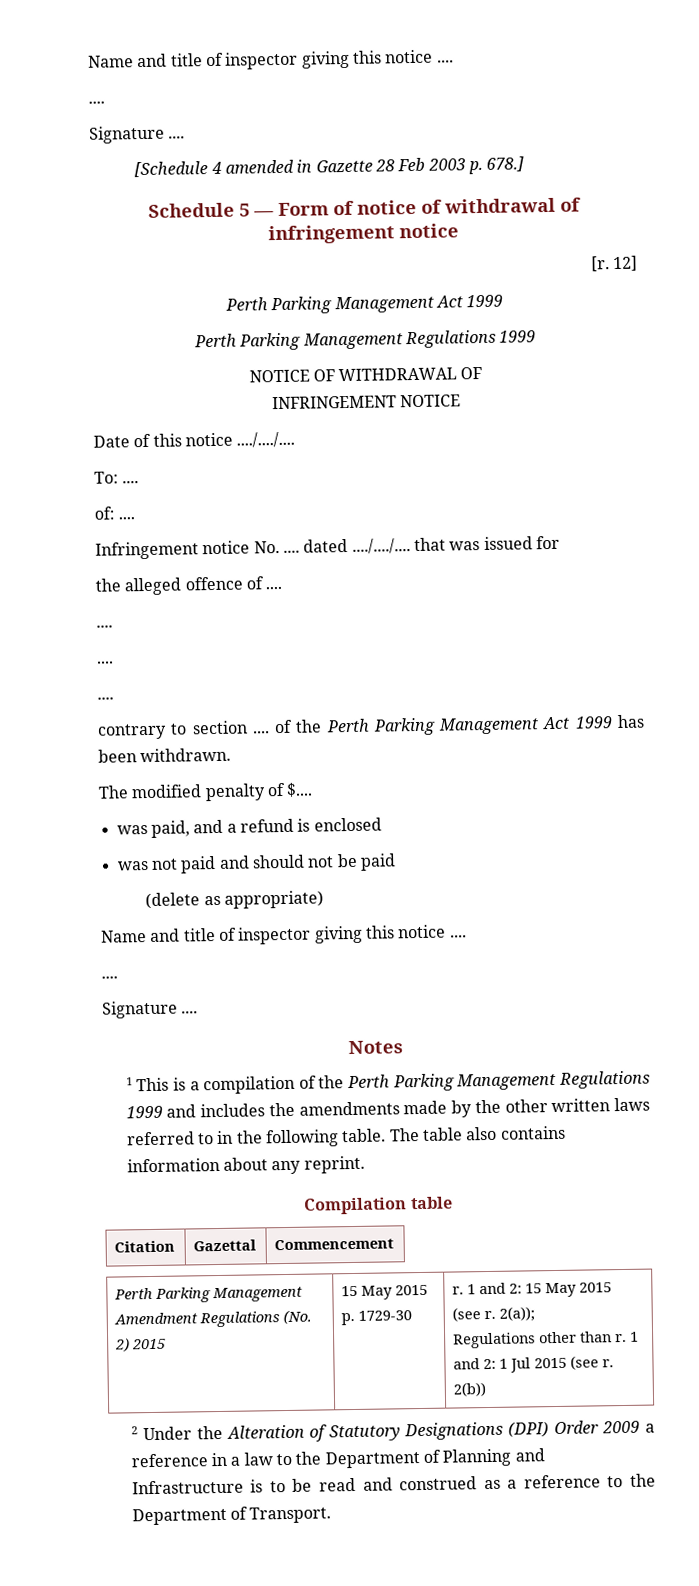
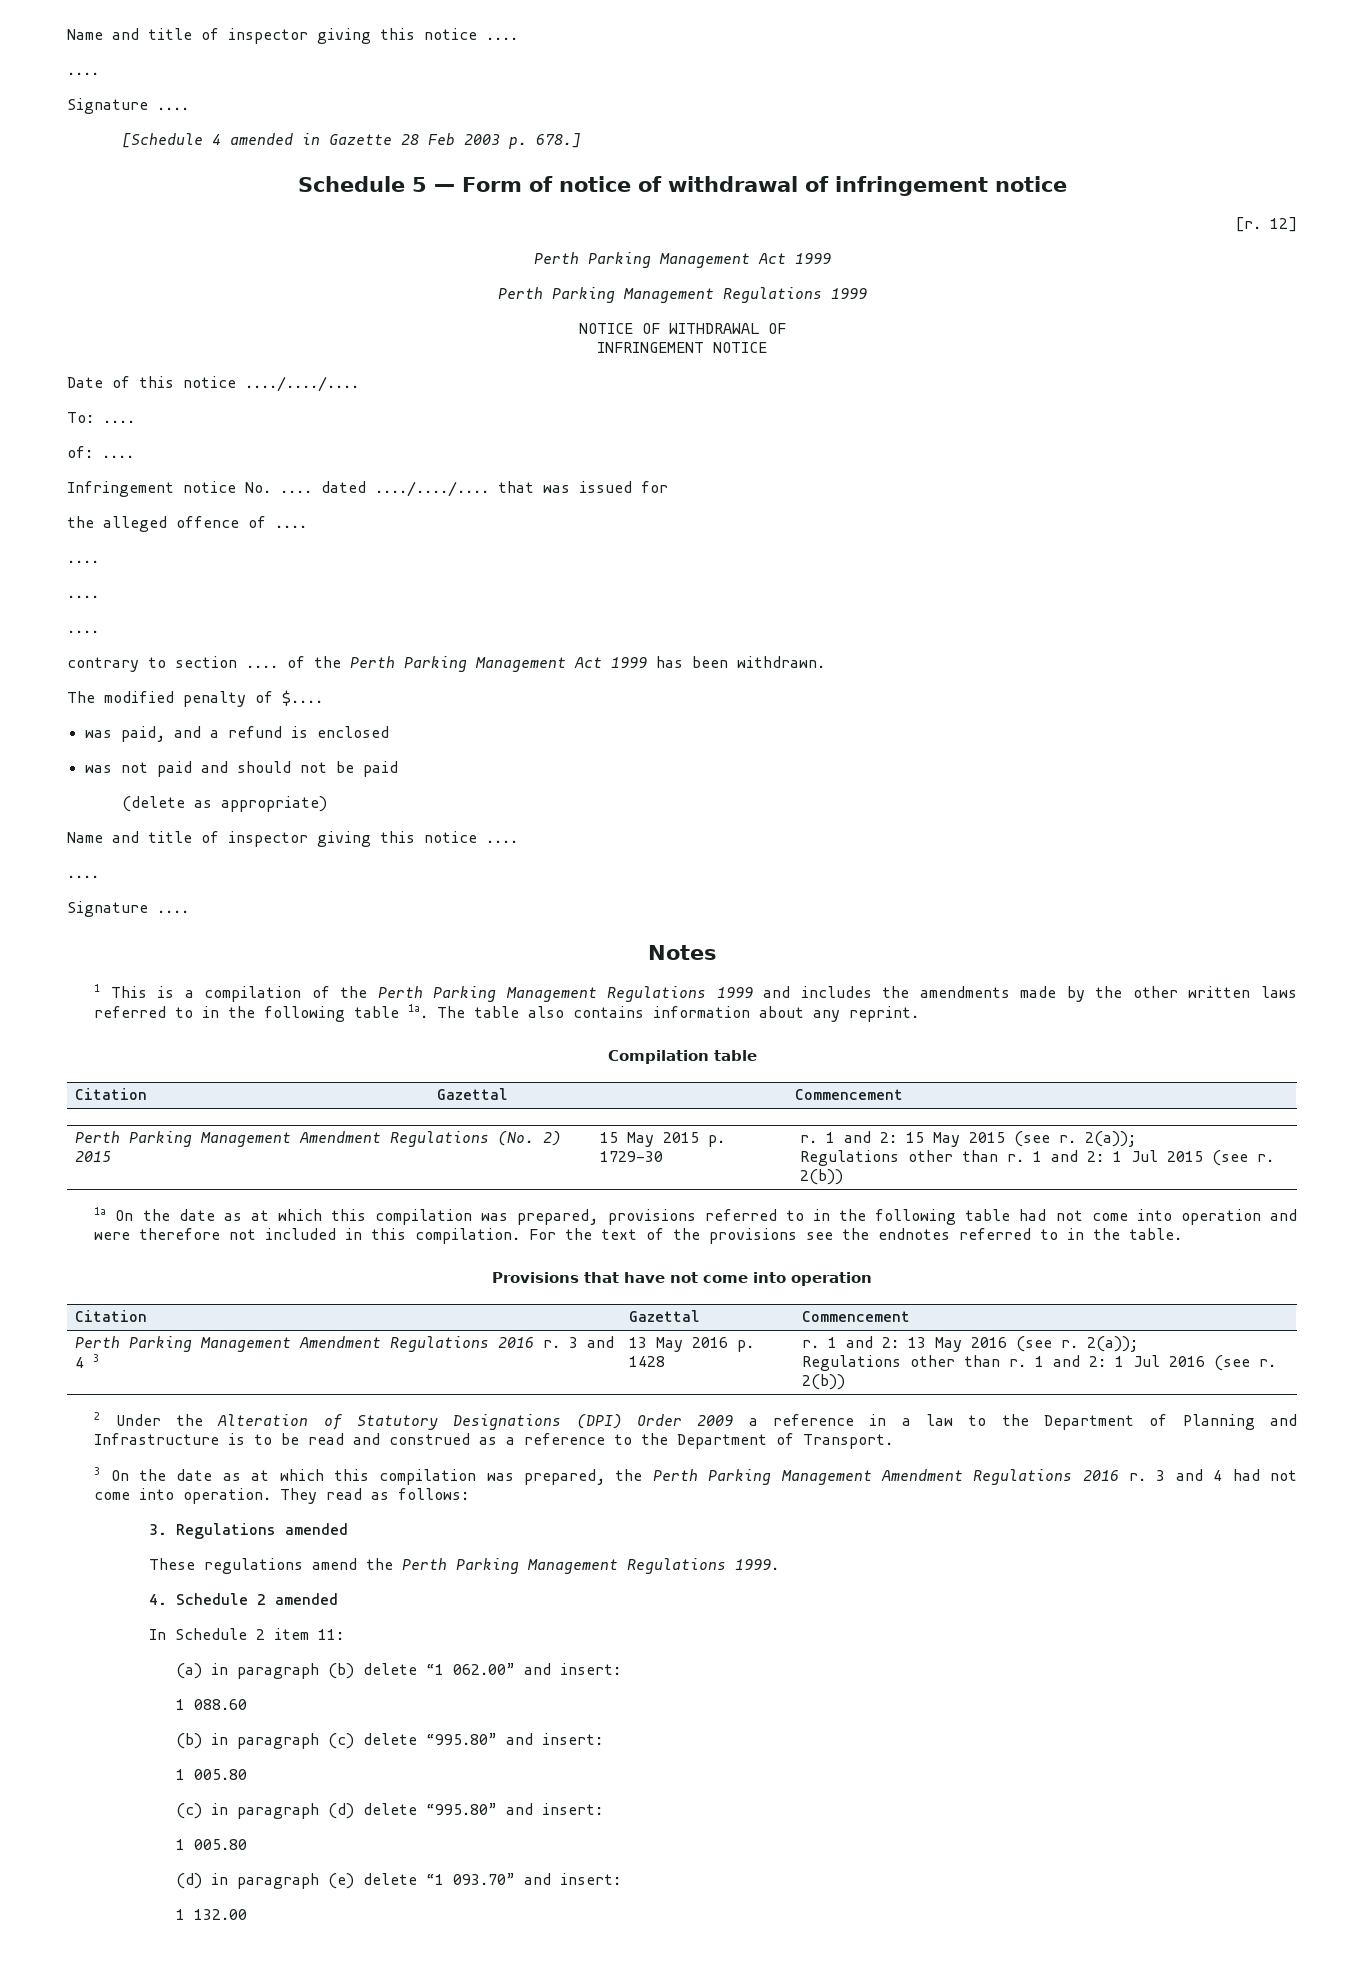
[341,1128,387,1143] table. -> [354,1004,429,1018] table 1a.
(487, 1389) none -> [94,1207,1298,1225] [94,1228,1183,1244] [492,1272,872,1286] [74,1310,147,1322] [628,1310,700,1322] [801,1311,910,1322] [74,1336,614,1352] [74,1354,99,1368] [628,1337,754,1352] [628,1356,665,1367] [801,1336,1138,1352] [801,1355,1276,1371] [801,1374,845,1390] // 1a On the date as at which this compilation was prepared, provisions referred to in the following table had not come into operation and were therefore not included in this compilation. For the text of the provisions see the endnotes referred to in the table. // Provisions that have not come into operation // Citation | Gazettal | Commencement // Perth Parking Management Amendment Regulations 2016 r. 3 and 4 3 | 13 May 2016 p. 1428 | r. 1 and 2: 13 May 2016 (see r. 2(a)); // Regulations other than r. 1 and 2: 1 Jul 2016 (see r. 2(b))
(332, 1515) none -> [94,1467,1298,1485] [94,1488,470,1504] [148,1523,348,1539] [148,1558,779,1574] [148,1593,338,1605] [148,1628,344,1640] [176,1663,622,1679] [176,1699,248,1710] [176,1733,604,1749] [176,1769,248,1780] [176,1803,604,1819] [176,1839,248,1850] [176,1873,622,1889] [176,1909,248,1920] // 3 On the date as at which this compilation was prepared, the Perth Parking Management Amendment Regulations 2016 r. 3 and 4 had not come into operation. They read as follows: // 3. Regulations amended // These regulations amend the Perth Parking Management Regulations 1999. // 4. Schedule 2 amended // In Schedule 2 item 11: // (a) in paragraph (b) delete “1 062.00” and insert: // 1 088.60 // (b) in paragraph (c) delete “995.80” and insert: // 1 005.80 // (c) in paragraph (d) delete “995.80” and insert: // 1 005.80 // (d) in paragraph (e) delete “1 093.70” and insert: // 1 132.00

